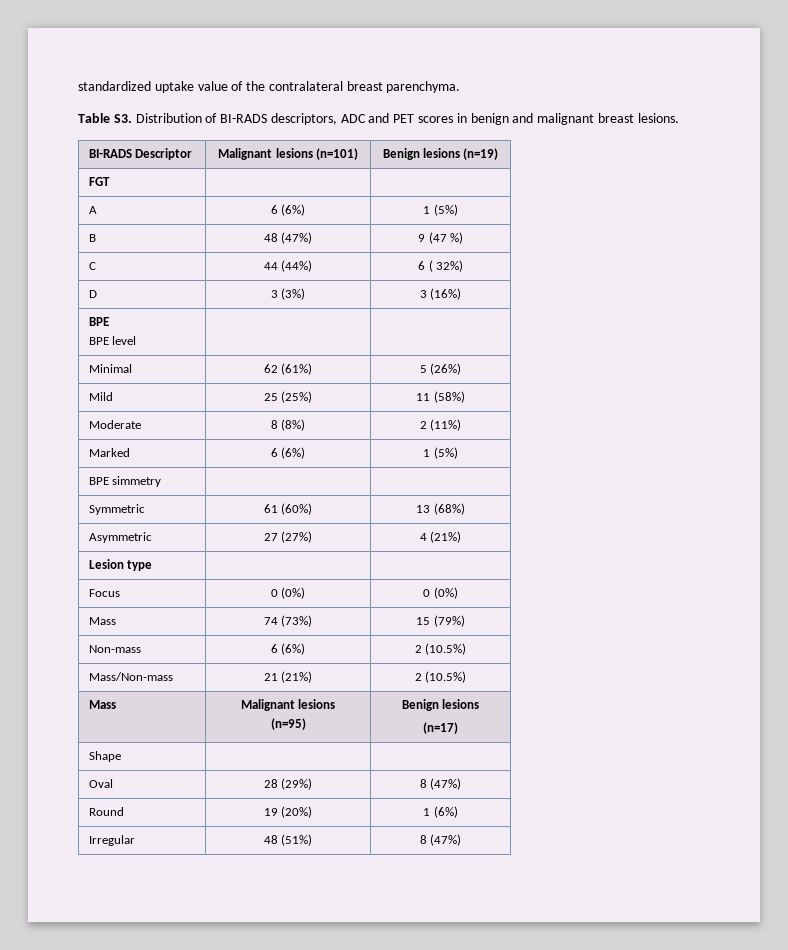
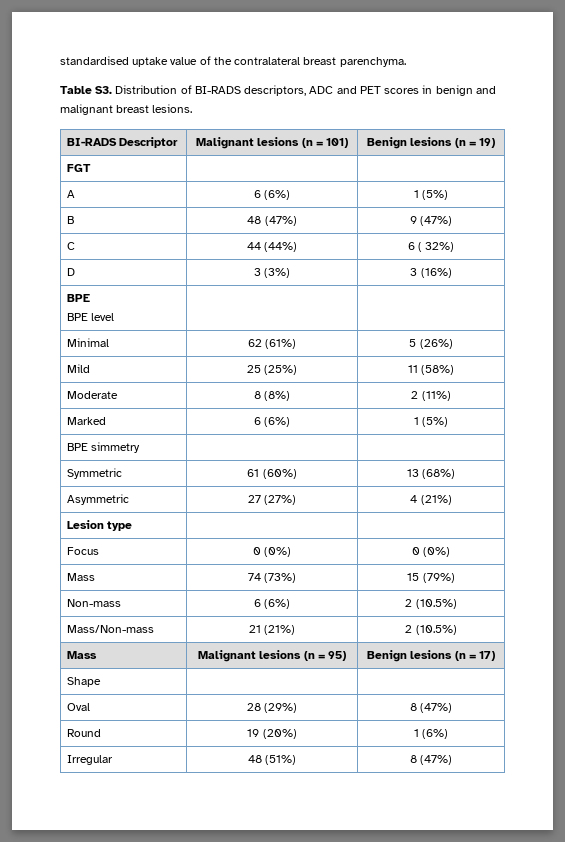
[78,81,151,91] standardized -> [60,56,129,65] standardised
[315,148,358,160] [382,148,499,160] (n=101) | Benign lesions (n=19) -> [301,138,348,148] [367,137,495,149] (n = 101) | Benign lesions (n = 19)
[428,232,463,244] (47 %) -> [420,216,453,226] (47%)
[270,718,306,730] [401,699,480,711] [423,722,458,734] // (n=95) | Benign lesions // (n=17) -> [303,651,346,661] [367,650,495,662] (n = 95) | Benign lesions (n = 17)

